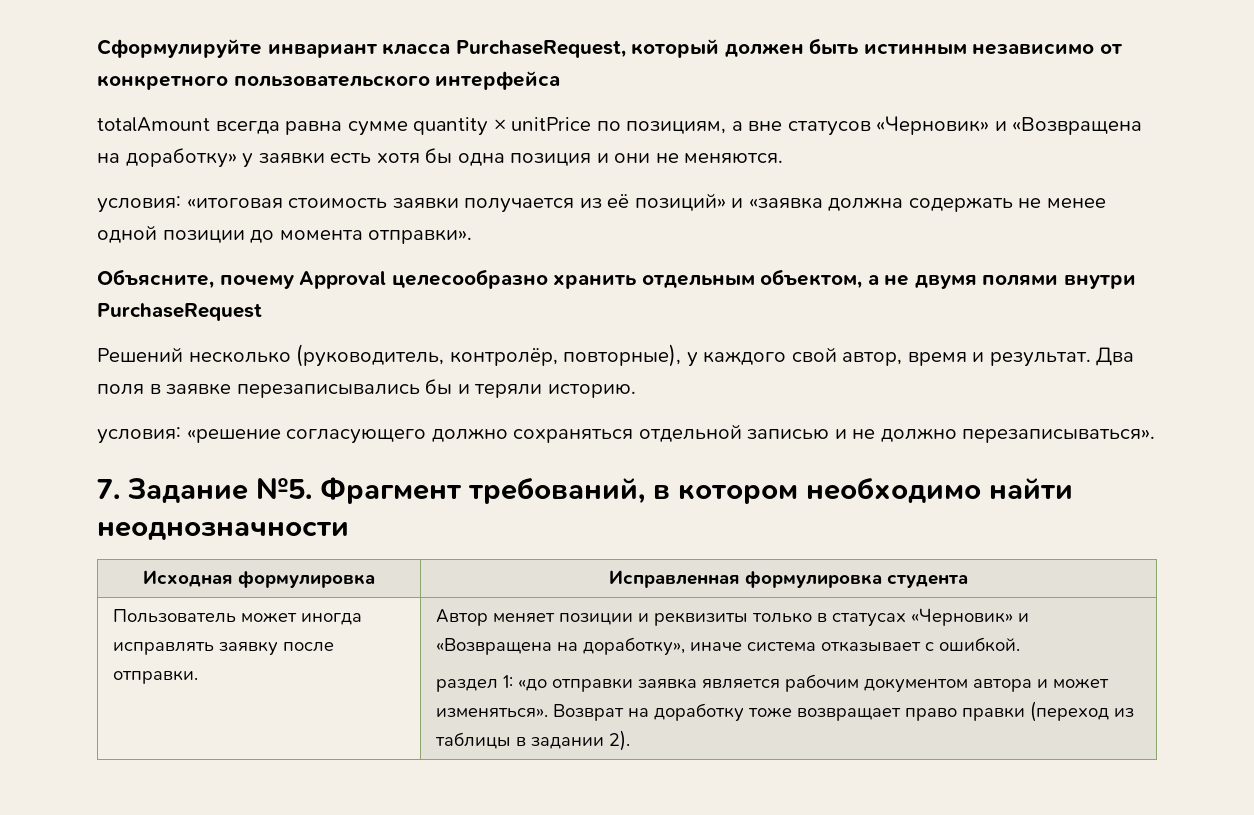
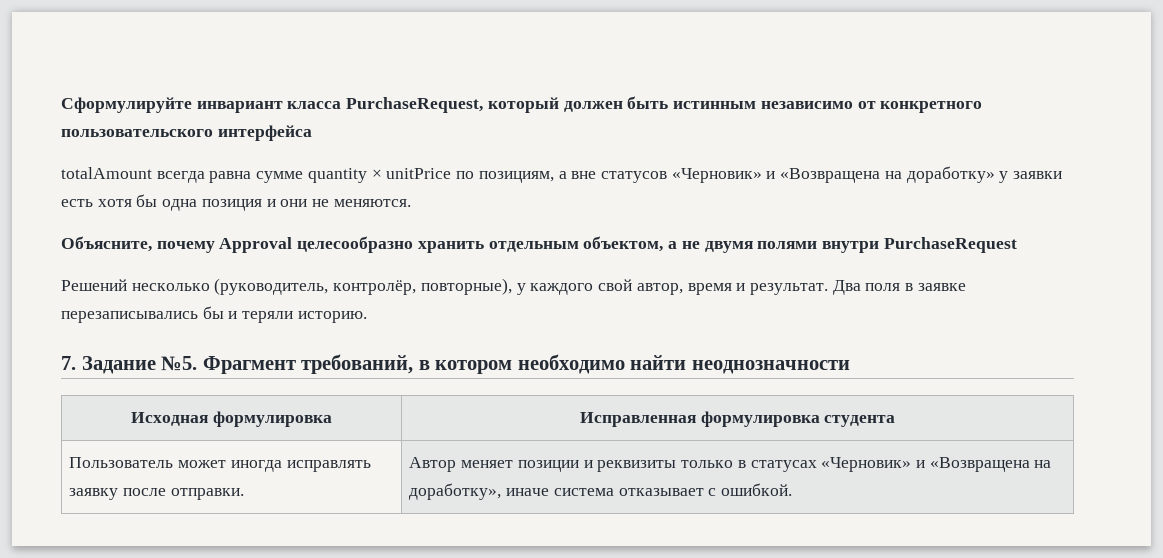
[97,193,1106,213] [97,225,473,244] // условия: «итоговая стоимость заявки получается из её позиций» и «заявка должна содержать не менее одной позиции до момента отправки». -> (411, 203) none
[97,424,1156,444] // условия: «решение согласующего должно сохраняться отдельной записью и не должно перезаписываться». -> (367, 317) none
[436,674,1110,693] [436,701,1135,722] [435,730,631,751] // раздел 1: «до отправки заявка является рабочим документом автора и может изменяться». Возврат на доработку тоже возвращает право правки (переход из таблицы в задании 2). -> (793, 489) none

